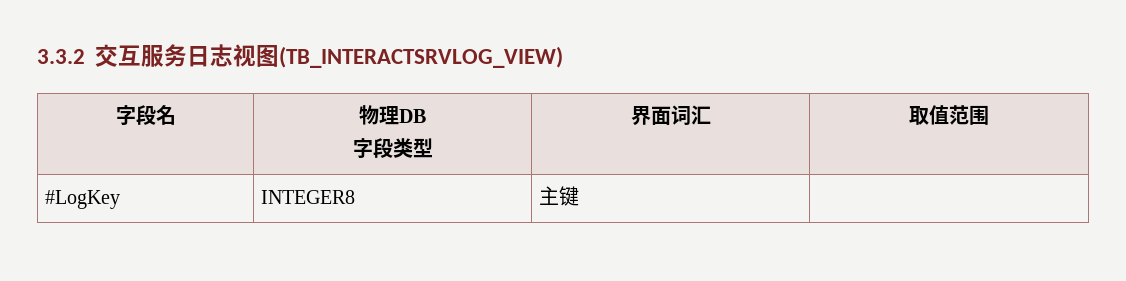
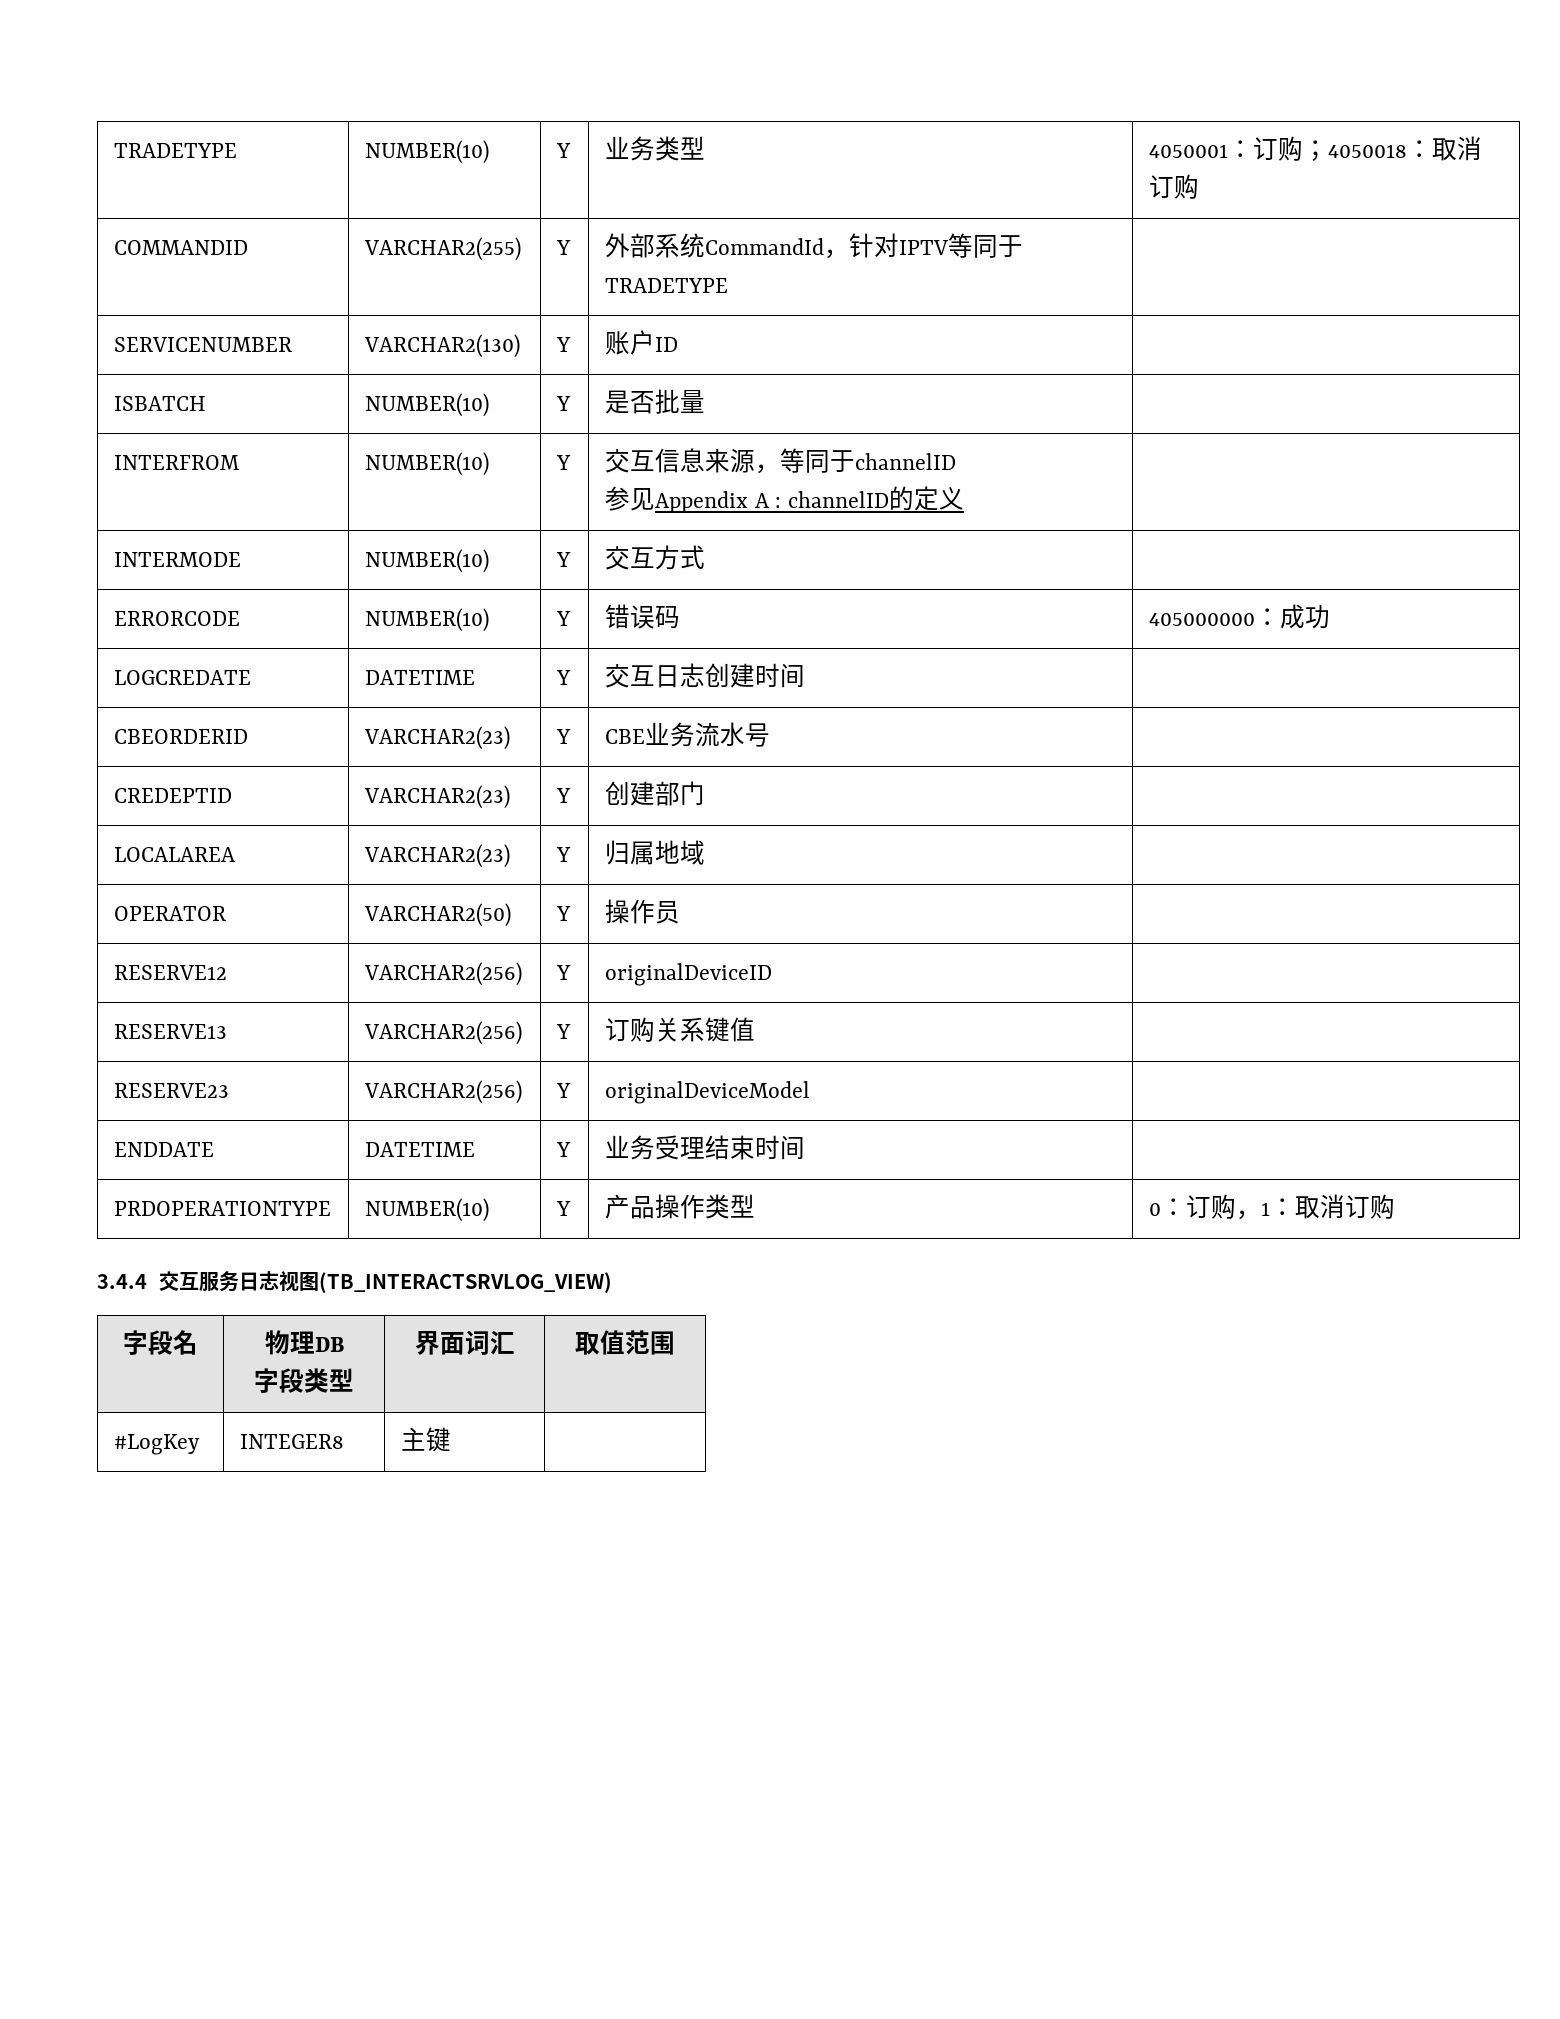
[37,49,85,64] 3.3.2 -> [113,143,237,158] [364,140,489,164] [555,143,571,158] [604,136,705,161] [1148,136,1482,162] [1148,174,1199,199] [113,240,248,255] [363,237,521,261] [555,240,571,255] [604,233,1023,259] [604,278,728,293] [113,337,292,352] [363,334,520,358] [555,337,571,352] [604,330,678,355] [113,396,206,411] [364,393,489,417] [555,396,571,411] [604,389,705,414] [113,455,240,470] [364,452,489,476] [555,455,571,470] [604,448,956,474] [604,486,964,513] [113,552,241,567] [364,549,489,573] [555,552,571,567] [604,545,705,570] [113,611,240,626] [364,608,489,632] [555,611,571,626] [604,604,680,629] [1148,604,1330,629] [113,670,251,685] [364,670,475,685] [555,670,571,685] [604,663,805,688] [113,729,248,744] [363,726,510,750] [555,729,571,744] [604,722,770,747] [113,788,232,803] [363,785,510,809] [555,788,571,803] [604,781,705,806] [113,847,236,862] [363,844,510,868] [555,847,571,862] [604,840,705,865] [113,906,226,921] [363,903,511,927] [555,906,571,921] [604,899,680,924] [113,965,227,980] [363,962,522,986] [555,965,571,980] [604,963,772,986] [113,1024,227,1039] [363,1021,522,1045] [555,1024,571,1039] [604,1017,755,1042] [113,1083,229,1098] [363,1080,522,1104] [555,1083,571,1098] [604,1081,810,1104] [113,1142,214,1157] [364,1142,475,1157] [555,1142,571,1157] [604,1135,805,1160] [113,1201,331,1216] [364,1198,489,1222] [555,1201,571,1216] [604,1194,755,1219] [1148,1194,1395,1220] [97,1274,147,1289] TRADETYPE | NUMBER(10) | Y | 业务类型 | 4050001：订购；4050018：取消订购 // COMMANDID | VARCHAR2(255) | Y | 外部系统CommandId，针对IPTV等同于TRADETYPE | // SERVICENUMBER | VARCHAR2(130) | Y | 账户ID | // ISBATCH | NUMBER(10) | Y | 是否批量 | // INTERFROM | NUMBER(10) | Y | 交互信息来源，等同于channelID // 参见Appendix A : channelID的定义 | // INTERMODE | NUMBER(10) | Y | 交互方式 | // ERRORCODE | NUMBER(10) | Y | 错误码 | 405000000：成功 // LOGCREDATE | DATETIME | Y | 交互日志创建时间 | // CBEORDERID | VARCHAR2(23) | Y | CBE业务流水号 | // CREDEPTID | VARCHAR2(23) | Y | 创建部门 | // LOCALAREA | VARCHAR2(23) | Y | 归属地域 | // OPERATOR | VARCHAR2(50) | Y | 操作员 | // RESERVE12 | VARCHAR2(256) | Y | originalDeviceID | // RESERVE13 | VARCHAR2(256) | Y | 订购关系键值 | // RESERVE23 | VARCHAR2(256) | Y | originalDeviceModel | // ENDDATE | DATETIME | Y | 业务受理结束时间 | // PRDOPERATIONTYPE | NUMBER(10) | Y | 产品操作类型 | 0：订购，1：取消订购 // 3.4.4

